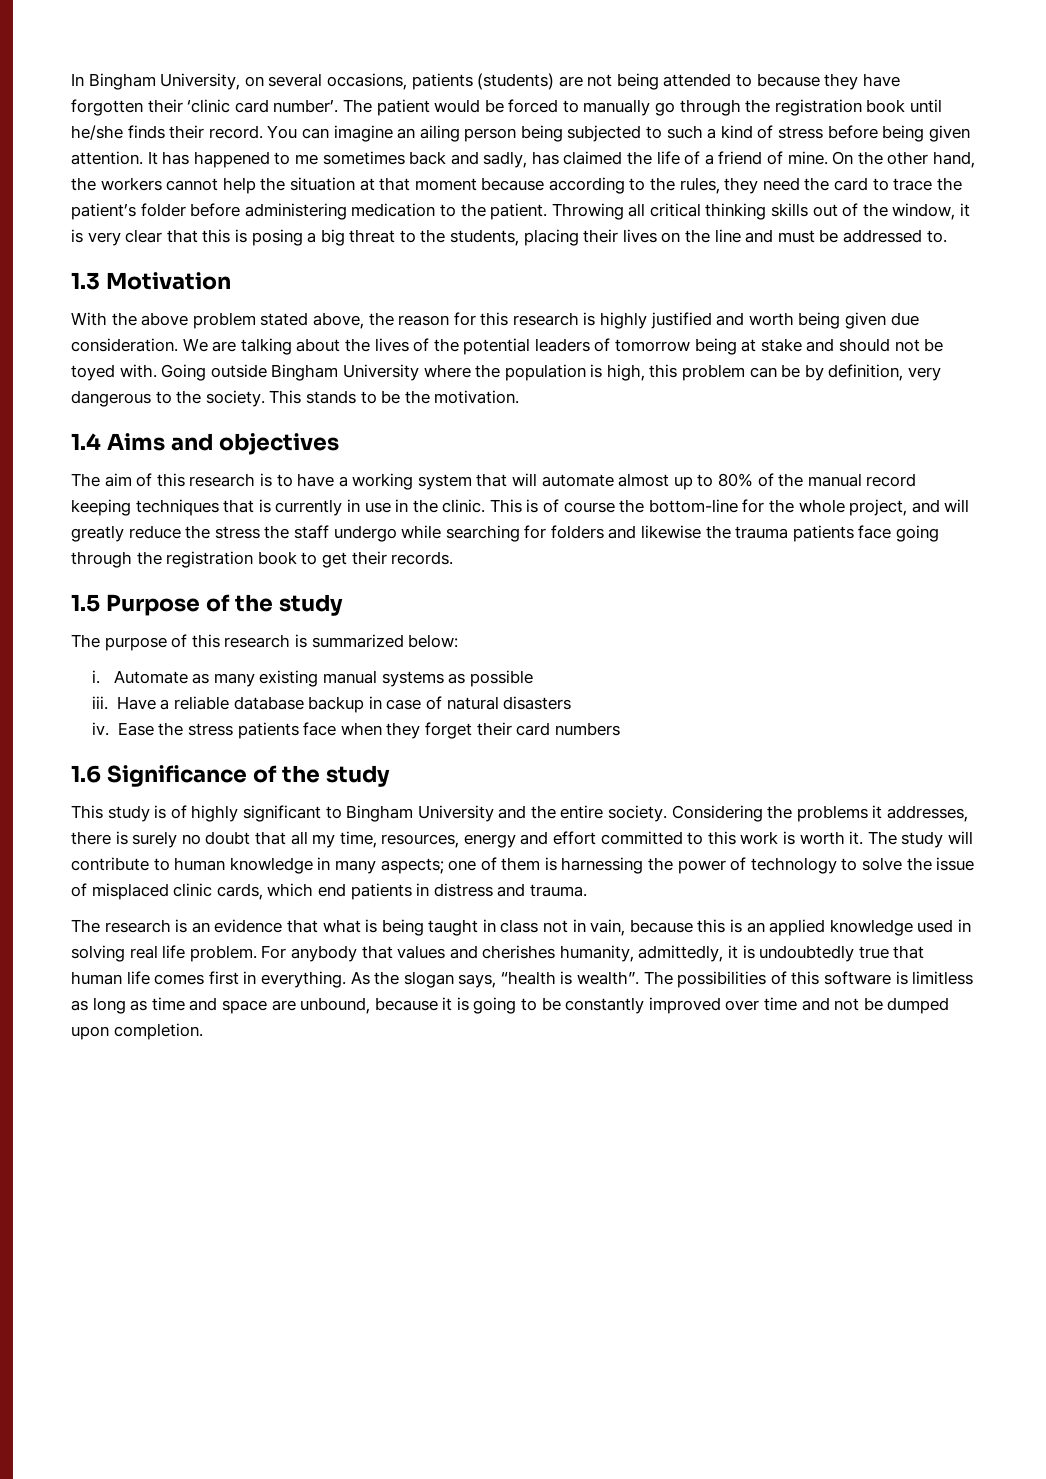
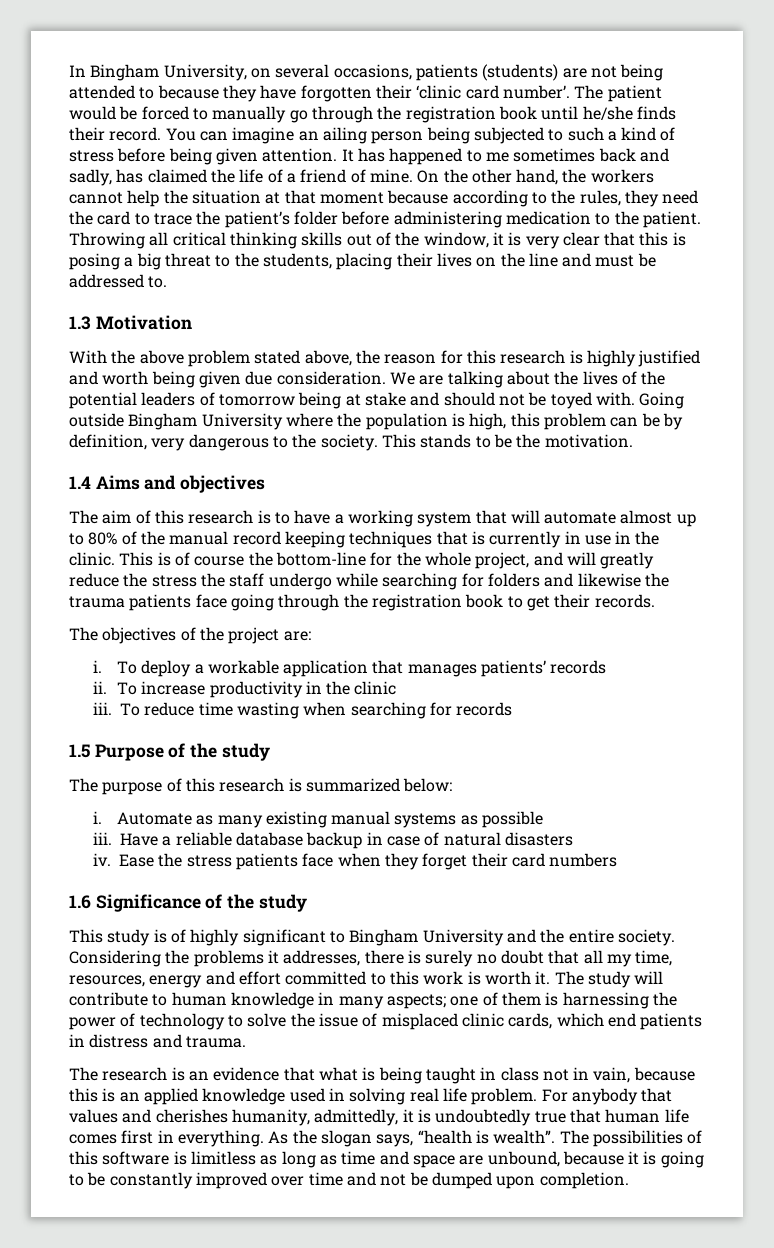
(454, 558) none -> [69,627,311,644] [92,660,607,677] [92,681,397,698] [92,702,513,719] // The objectives of the project are: // i. To deploy a workable application that manages patients’ records // ii. To increase productivity in the clinic // iii. To reduce time wasting when searching for records

